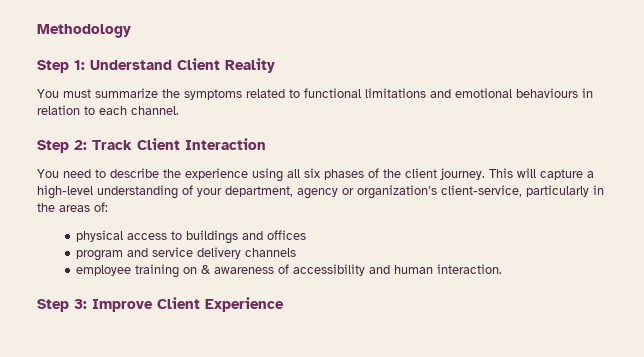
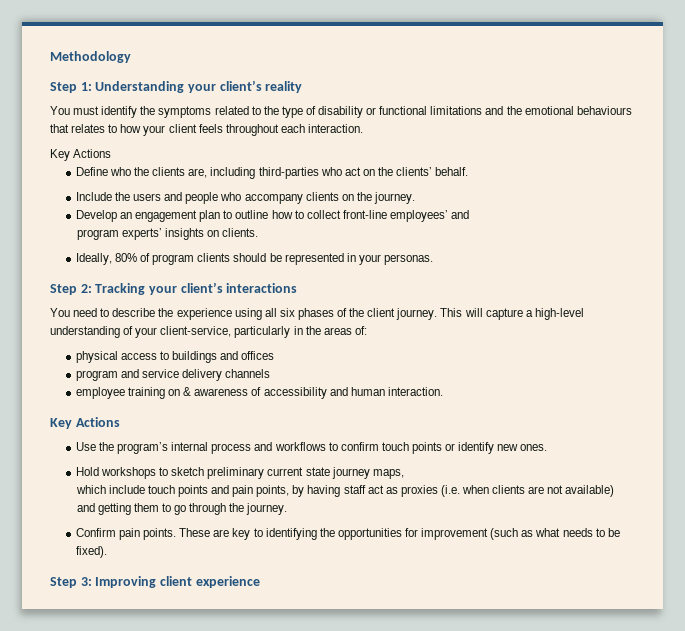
[90,58,275,73] Understand Client Reality -> [95,80,303,93] Understanding your client’s reality
[95,88,158,98] summarize -> [101,106,138,118] identify
(300, 93) none -> [263,106,377,118] the type of disability or
(451, 93) none -> [506,106,522,115] the
[582,88,593,98] [37,105,179,115] [37,138,266,153] in relation to each channel. // Step 2: Track Client Interaction -> [50,124,363,136] [50,149,112,161] [75,167,469,179] [75,192,415,204] [75,210,470,222] [76,228,258,240] [75,253,433,265] [50,282,298,295] that relates to how your client feels throughout each interaction. // Key Actions // Define who the clients are, including third-parties who act on the clients’ behalf. // Include the users and people who accompany clients on the journey. // Develop an engagement plan to outline how to collect front-line employees’ and // program experts’ insights on clients. // Ideally, 80% of program clients should be represented in your personas. // Step 2: Tracking your client’s interactions
[225,185,437,199] department, agency or organization’s -> (158, 332) none
(503, 269) none -> [50,417,120,429] [75,442,548,454] [75,467,404,479] [75,485,615,497] [76,503,288,515] [75,528,620,540] [75,546,107,558] // Key Actions // Use the program’s internal process and workflows to confirm touch points or identify new ones. // Hold workshops to sketch preliminary current state journey maps, // which include touch points and pain points, by having staff act as proxies (i.e. when clients are not available) and getting them to go through the journey. // Confirm pain points. These are key to identifying the opportunities for improvement (such as what needs to be fixed).
[92,297,284,312] Improve Client Experience -> [95,576,260,588] Improving client experience

